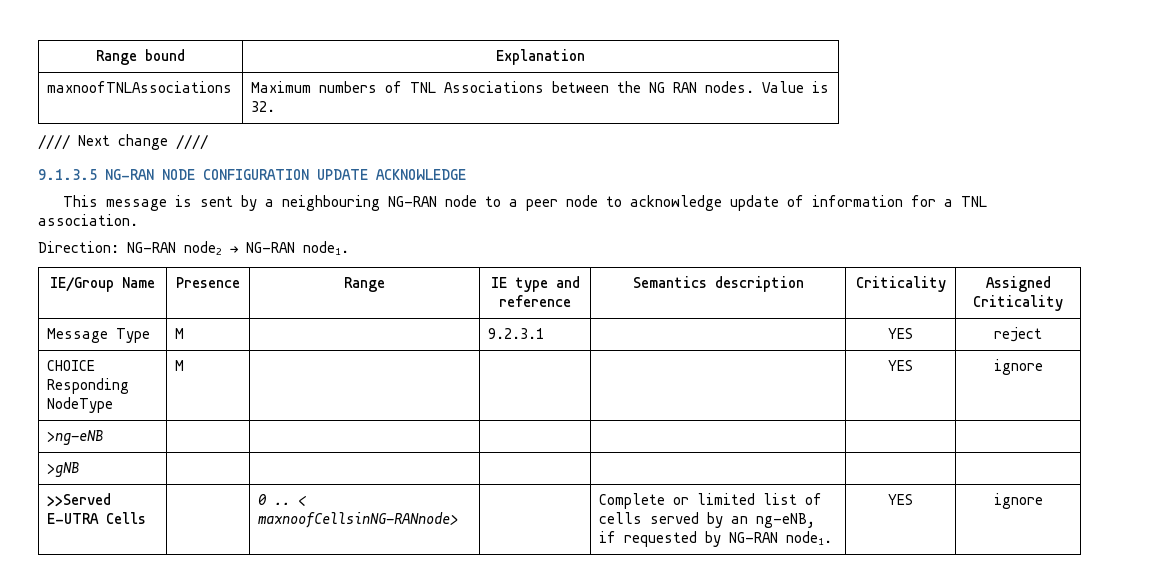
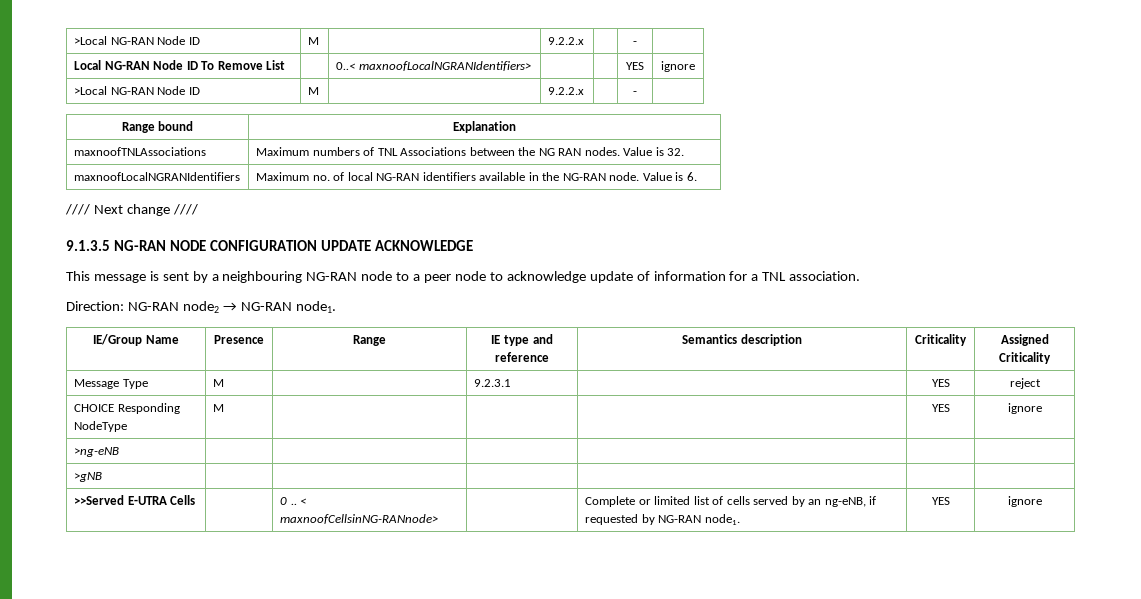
(96, 57) none -> [73,36,200,45] [307,37,319,45] [547,37,584,45] [633,41,637,45] [73,60,286,70] [335,61,531,71] [626,62,644,70] [661,61,695,72] [73,86,200,95] [307,87,319,95] [547,87,584,95] [633,91,637,95] >Local NG-RAN Node ID | M | | 9.2.2.x | | - | // Local NG-RAN Node ID To Remove List | | 0..< maxnoofLocalNGRANIdentifiers> | | | YES | ignore // >Local NG-RAN Node ID | M | | 9.2.2.x | | - | //
(276, 106) none -> [73,172,240,181] [255,172,697,181] // maxnoofLocalNGRANIdentifiers | Maximum no. of local NG-RAN identifiers available in the NG-RAN node. Value is 6.

